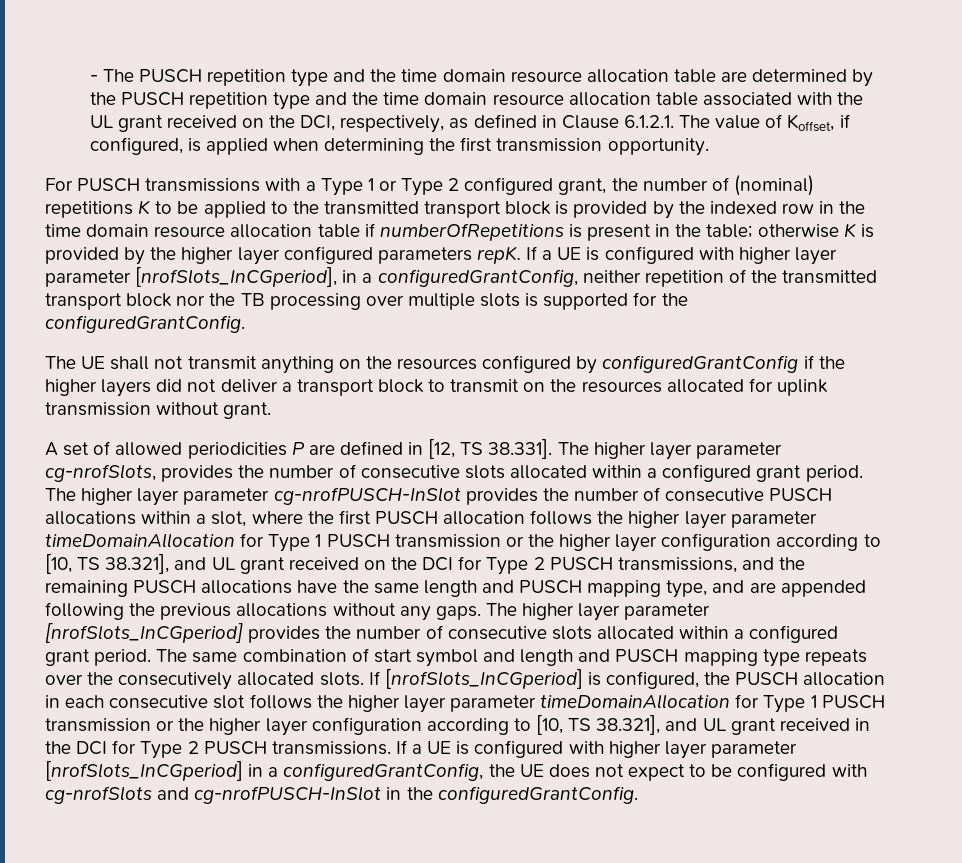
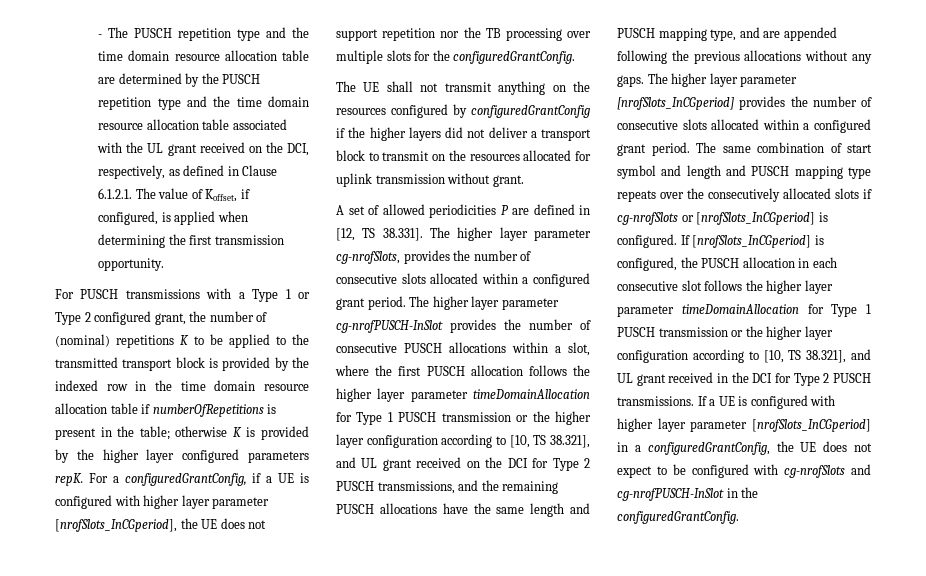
[526,246,538,260] If -> [88,473,262,486] For a configuredGrantConfig, if
[342,269,878,287] [45,293,173,310] in a configuredGrantConfig, neither repetition of the transmitted transport block -> [180,518,267,529] [336,28,436,41] the UE does not support repetition
[525,293,629,310] is supported -> (411, 55) none
[319,672,364,686] slots. -> [835,188,872,199] [617,212,828,225] [617,234,677,248] slots if cg-nrofSlots or [nrofSlots_InCGperiod] is configured.

